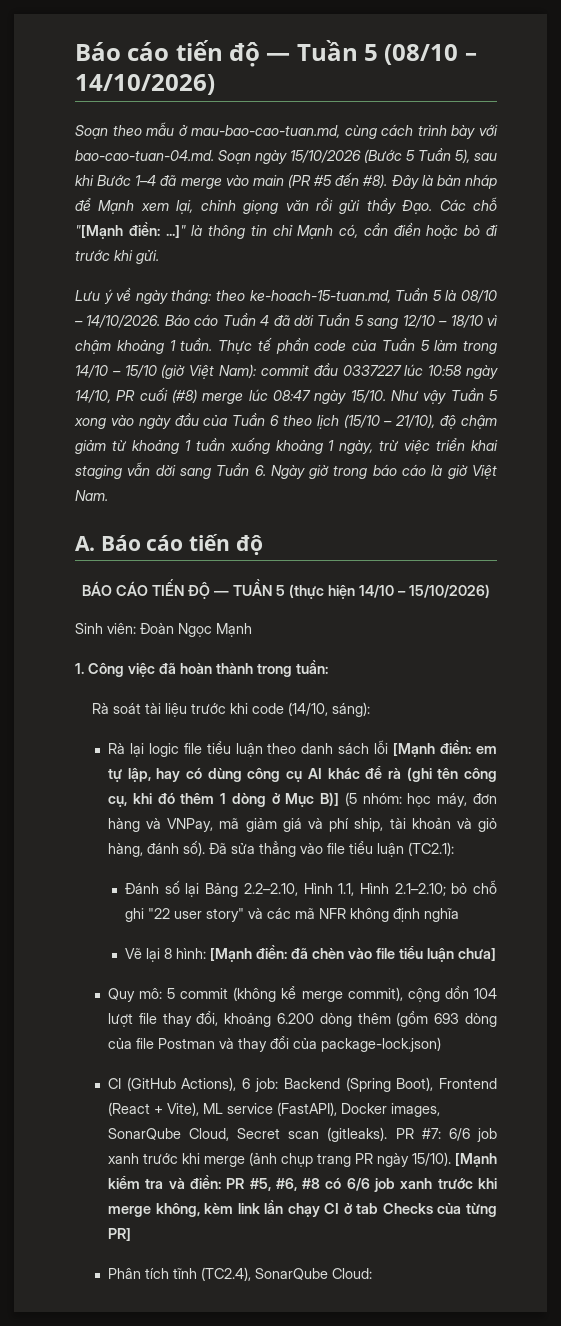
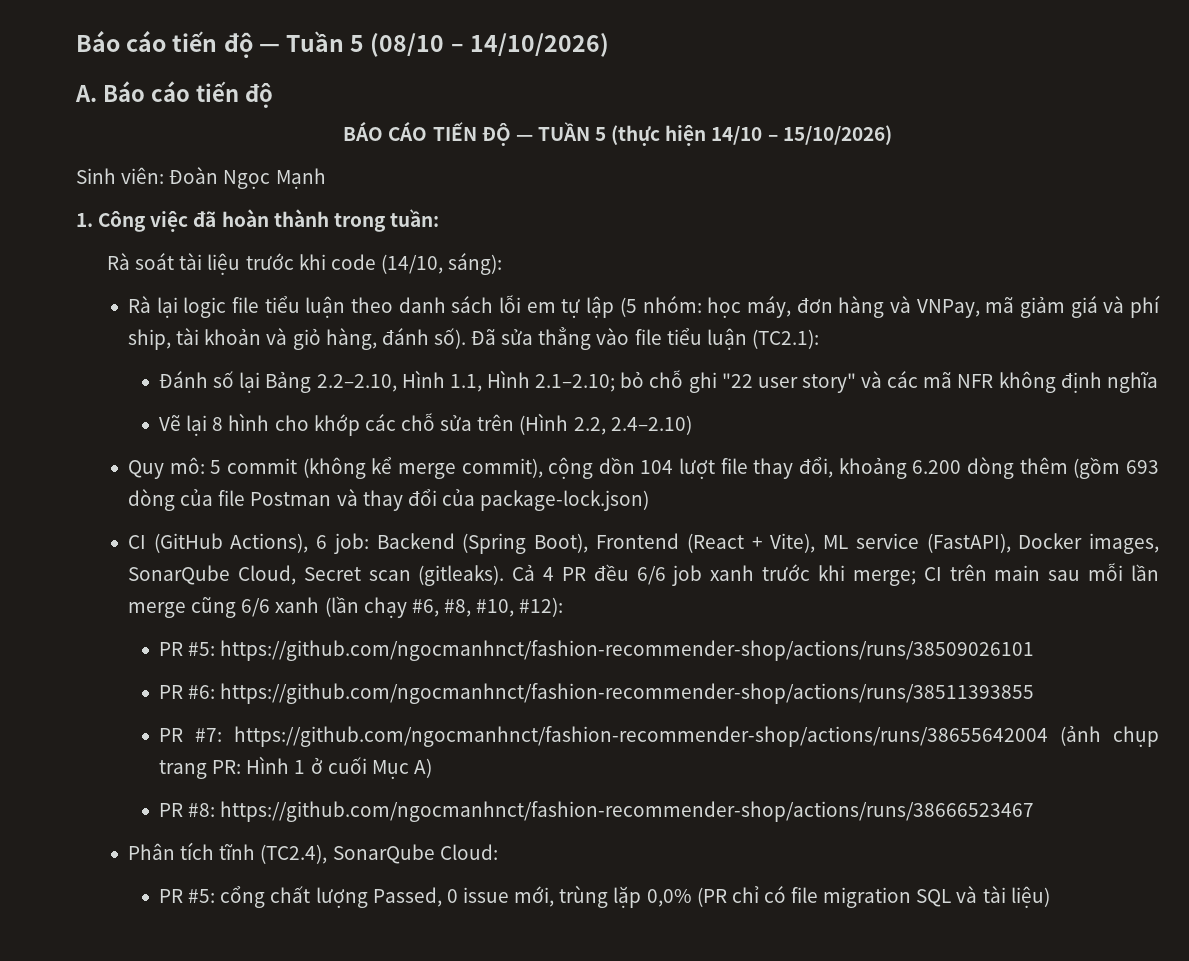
[75,122,498,139] [75,148,497,164] [75,172,498,189] [75,197,498,214] [75,222,499,240] [75,249,159,264] [75,287,499,304] [75,313,497,329] [75,337,497,354] [75,363,498,379] [75,387,498,404] [74,413,498,429] [75,437,499,454] [75,462,498,479] [75,490,108,501] // Soạn theo mẫu ở mau-bao-cao-tuan.md, cùng cách trình bày với bao-cao-tuan-04.md. Soạn ngày 15/10/2026 (Bước 5 Tuần 5), sau khi Bước 1–4 đã merge vào main (PR #5 đến #8). Đây là bản nháp để Mạnh xem lại, chỉnh giọng văn rồi gửi thầy Đạo. Các chỗ "[Mạnh điền: ...]" là thông tin chỉ Mạnh có, cần điền hoặc bỏ đi trước khi gửi. // Lưu ý về ngày tháng: theo ke-hoach-15-tuan.md, Tuần 5 là 08/10 – 14/10/2026. Báo cáo Tuần 4 đã dời Tuần 5 sang 12/10 – 18/10 vì chậm khoảng 1 tuần. Thực tế phần code của Tuần 5 làm trong 14/10 – 15/10 (giờ Việt Nam): commit đầu 0337227 lúc 10:58 ngày 14/10, PR cuối (#8) merge lúc 08:47 ngày 15/10. Như vậy Tuần 5 xong vào ngày đầu của Tuần 6 theo lịch (15/10 – 21/10), độ chậm giảm từ khoảng 1 tuần xuống khoảng 1 ngày, trừ việc triển khai staging vẫn dời sang Tuần 6. Ngày giờ trong báo cáo là giờ Việt Nam. -> (609, 45) none
[393,740,497,758] [107,766,498,783] [107,792,340,808] [Mạnh điền: em tự lập, hay có dùng công cụ AI khác để rà (ghi tên công cụ, khi đó thêm 1 dòng ở Mục B)] -> [526,296,615,318] em tự lập
[176,945,497,963] hình: [Mạnh điền: đã chèn vào file tiểu luận chưa] -> [228,413,692,436] hình cho khớp các chỗ sửa trên (Hình 2.2, 2.4–2.10)
[395,1128,497,1142] [107,1152,498,1168] [107,1175,497,1192] [107,1200,497,1218] [107,1228,131,1241] PR #7: 6/6 job xanh trước khi merge (ảnh chụp trang PR ngày 15/10). [Mạnh kiểm tra và điền: PR #5, #6, #8 có 6/6 job xanh trước khi merge không, kèm link lần chạy CI ở tab Checks của từng PR] -> [512,563,1159,586] [127,596,564,618] [159,640,1035,661] [159,683,1035,704] [159,725,1159,747] [159,756,432,779] [159,801,1035,822] Cả 4 PR đều 6/6 job xanh trước khi merge; CI trên main sau mỗi lần merge cũng 6/6 xanh (lần chạy #6, #8, #10, #12): // PR #5: https://github.com/ngocmanhnct/fashion-recommender-shop/actions/runs/38509026101 // PR #6: https://github.com/ngocmanhnct/fashion-recommender-shop/actions/runs/38511393855 // PR #7: https://github.com/ngocmanhnct/fashion-recommender-shop/actions/runs/38655642004 (ảnh chụp trang PR: Hình 1 ở cuối Mục A) // PR #8: https://github.com/ngocmanhnct/fashion-recommender-shop/actions/runs/38666523467
(372, 1273) none -> [159,885,1050,908] // PR #5: cổng chất lượng Passed, 0 issue mới, trùng lặp 0,0% (PR chỉ có file migration SQL và tài liệu)

